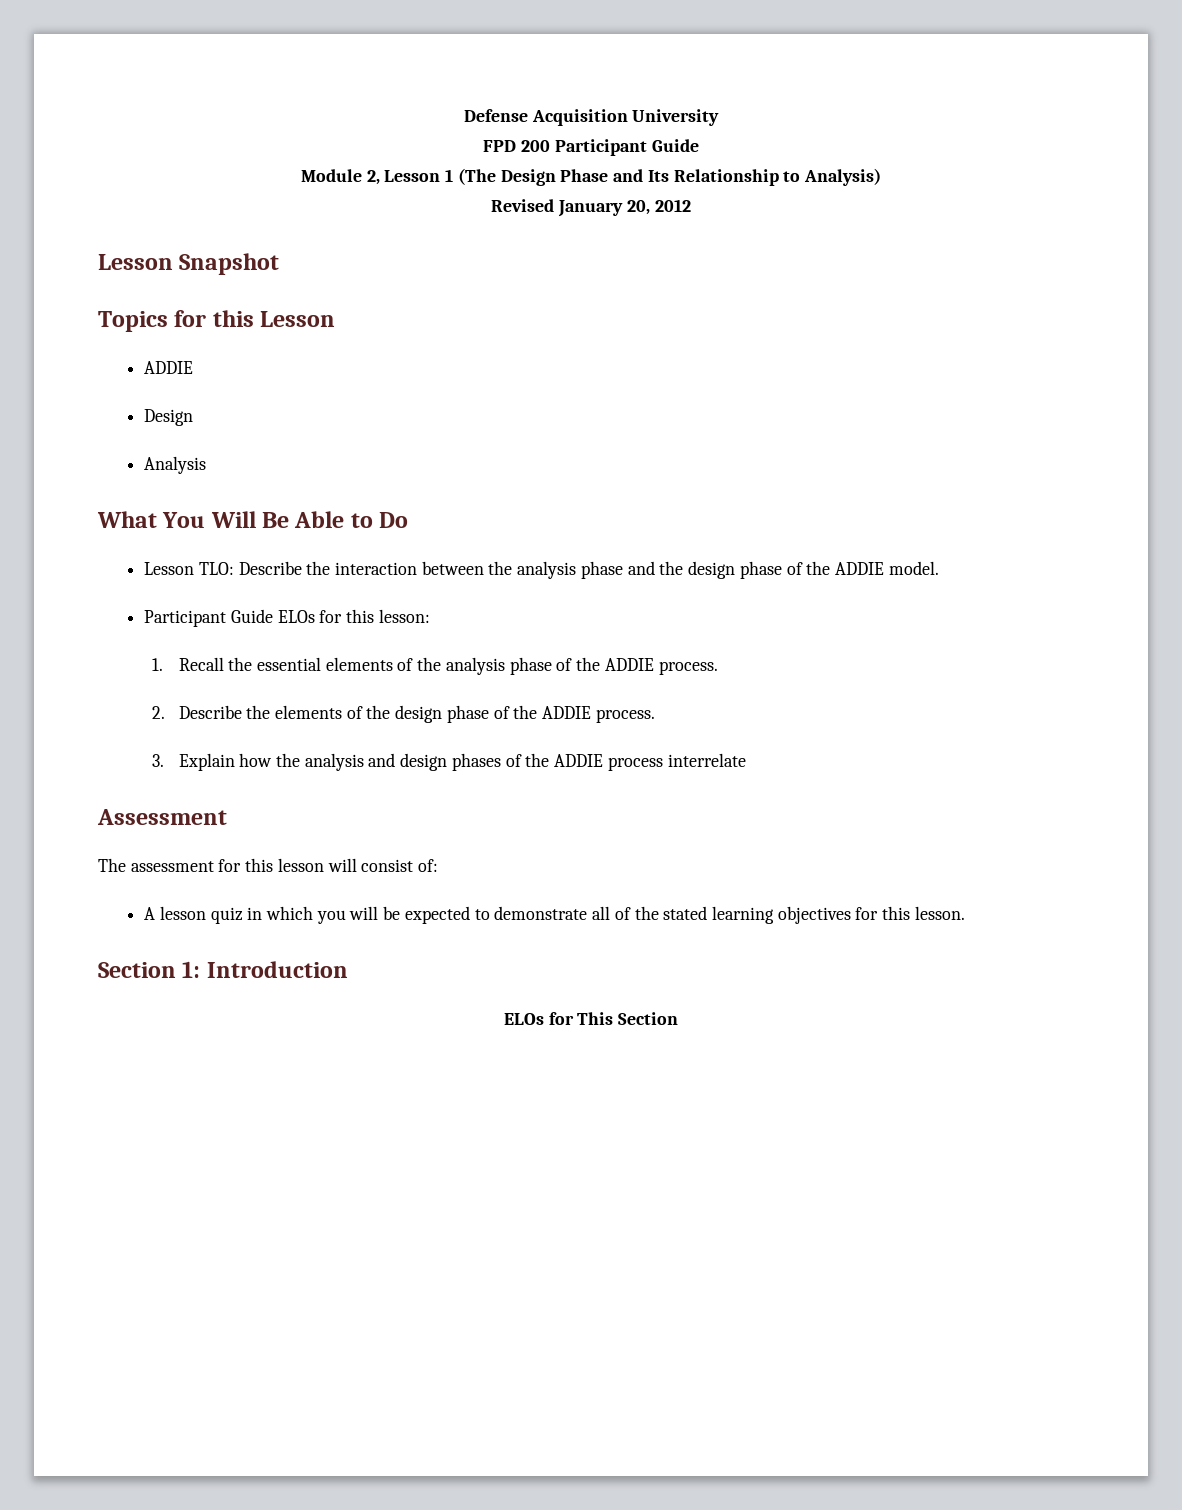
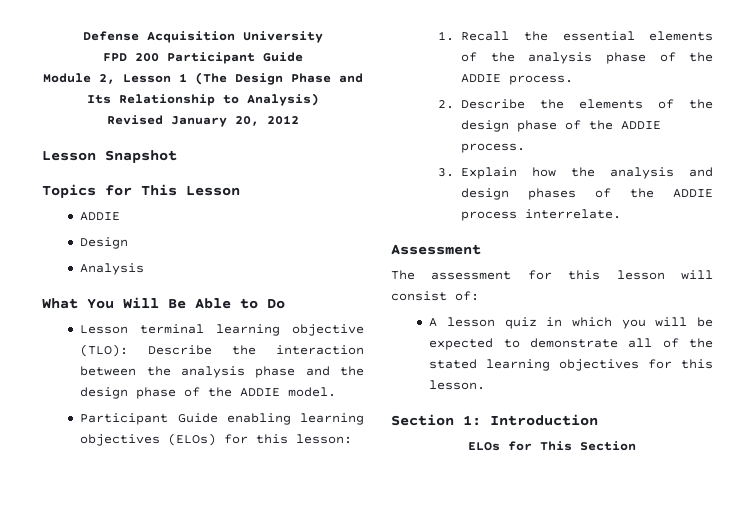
[212,310,254,327] this -> [141,184,177,196] This
[198,562,234,575] TLO: -> [140,324,364,336] [80,344,129,357] terminal learning objective (TLO):
[277,610,315,623] ELOs -> [226,413,364,425] [80,433,217,446] enabling learning objectives (ELOs)
[667,753,746,767] interrelate -> [525,209,622,219] interrelate.

